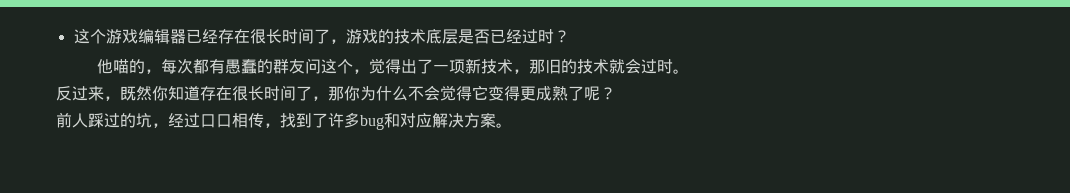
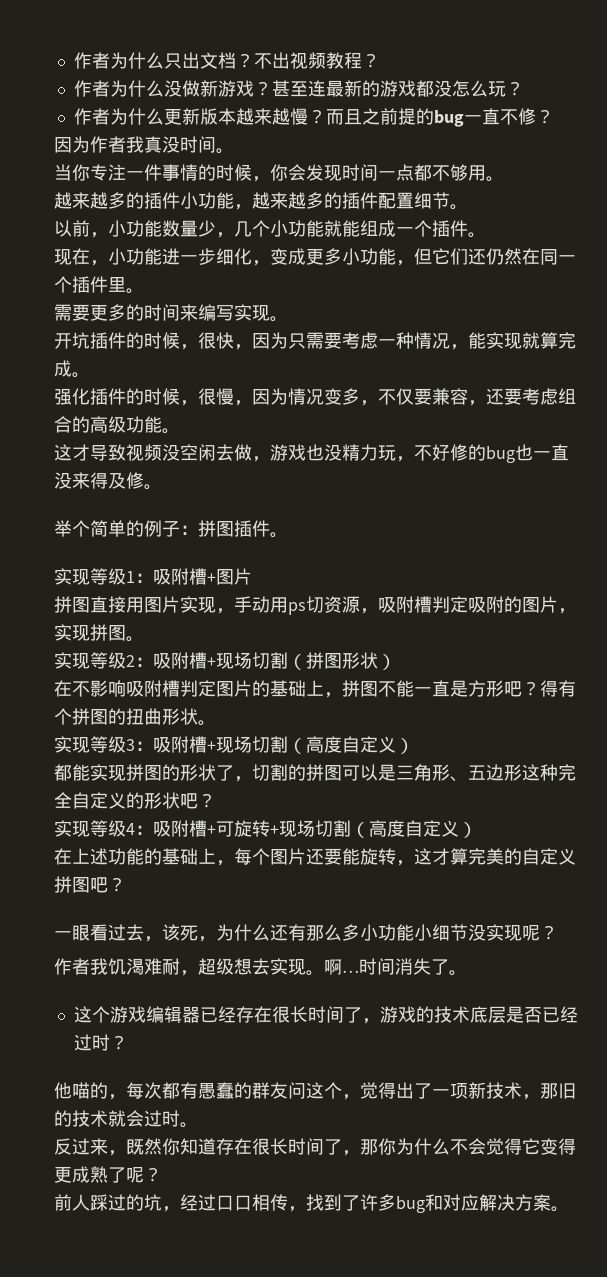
(73, 36) none -> [73,52,380,69] [73,80,524,97] [73,108,554,127] [54,136,234,154] [54,164,504,182] [54,192,468,210] [54,220,486,238] [54,248,576,266] [54,276,144,294] [54,304,288,322] [54,332,576,350] [54,360,90,378] [54,388,576,406] [54,416,180,434] [54,444,569,463] [54,472,162,490] [54,520,288,538] [54,568,252,585] [54,596,576,615] [54,624,144,642] [54,652,396,670] [54,680,576,698] [54,708,216,726] [54,736,414,754] [54,764,576,782] [54,792,216,809] [54,820,477,838] [54,848,576,866] [54,876,126,893] [54,924,558,942] [54,958,467,976] 作者为什么只出文档？不出视频教程？ // 作者为什么没做新游戏？甚至连最新的游戏都没怎么玩？ // 作者为什么更新版本越来越慢？而且之前提的bug一直不修？ // 因为作者我真没时间。 // 当你专注一件事情的时候，你会发现时间一点都不够用。 // 越来越多的插件小功能，越来越多的插件配置细节。 // 以前，小功能数量少，几个小功能就能组成一个插件。 // 现在，小功能进一步细化，变成更多小功能，但它们还仍然在同一个插件里。 // 需要更多的时间来编写实现。 // 开坑插件的时候，很快，因为只需要考虑一种情况，能实现就算完成。 // 强化插件的时候，很慢，因为情况变多，不仅要兼容，还要考虑组合的高级功能。 // 这才导致视频没空闲去做，游戏也没精力玩，不好修的bug也一直没来得及修。 // 举个简单的例子：拼图插件。 // 实现等级1：吸附槽+图片 // 拼图直接用图片实现，手动用ps切资源，吸附槽判定吸附的图片，实现拼图。 // 实现等级2：吸附槽+现场切割（拼图形状） // 在不影响吸附槽判定图片的基础上，拼图不能一直是方形吧？得有个拼图的扭曲形状。 // 实现等级3：吸附槽+现场切割（高度自定义） // 都能实现拼图的形状了，切割的拼图可以是三角形、五边形这种完全自定义的形状吧？ // 实现等级4：吸附槽+可旋转+现场切割（高度自定义） // 在上述功能的基础上，每个图片还要能旋转，这才算完美的自定义拼图吧？ // 一眼看过去，该死，为什么还有那么多小功能小细节没实现呢？ // 作者我饥渴难耐，超级想去实现。啊…时间消失了。 //

